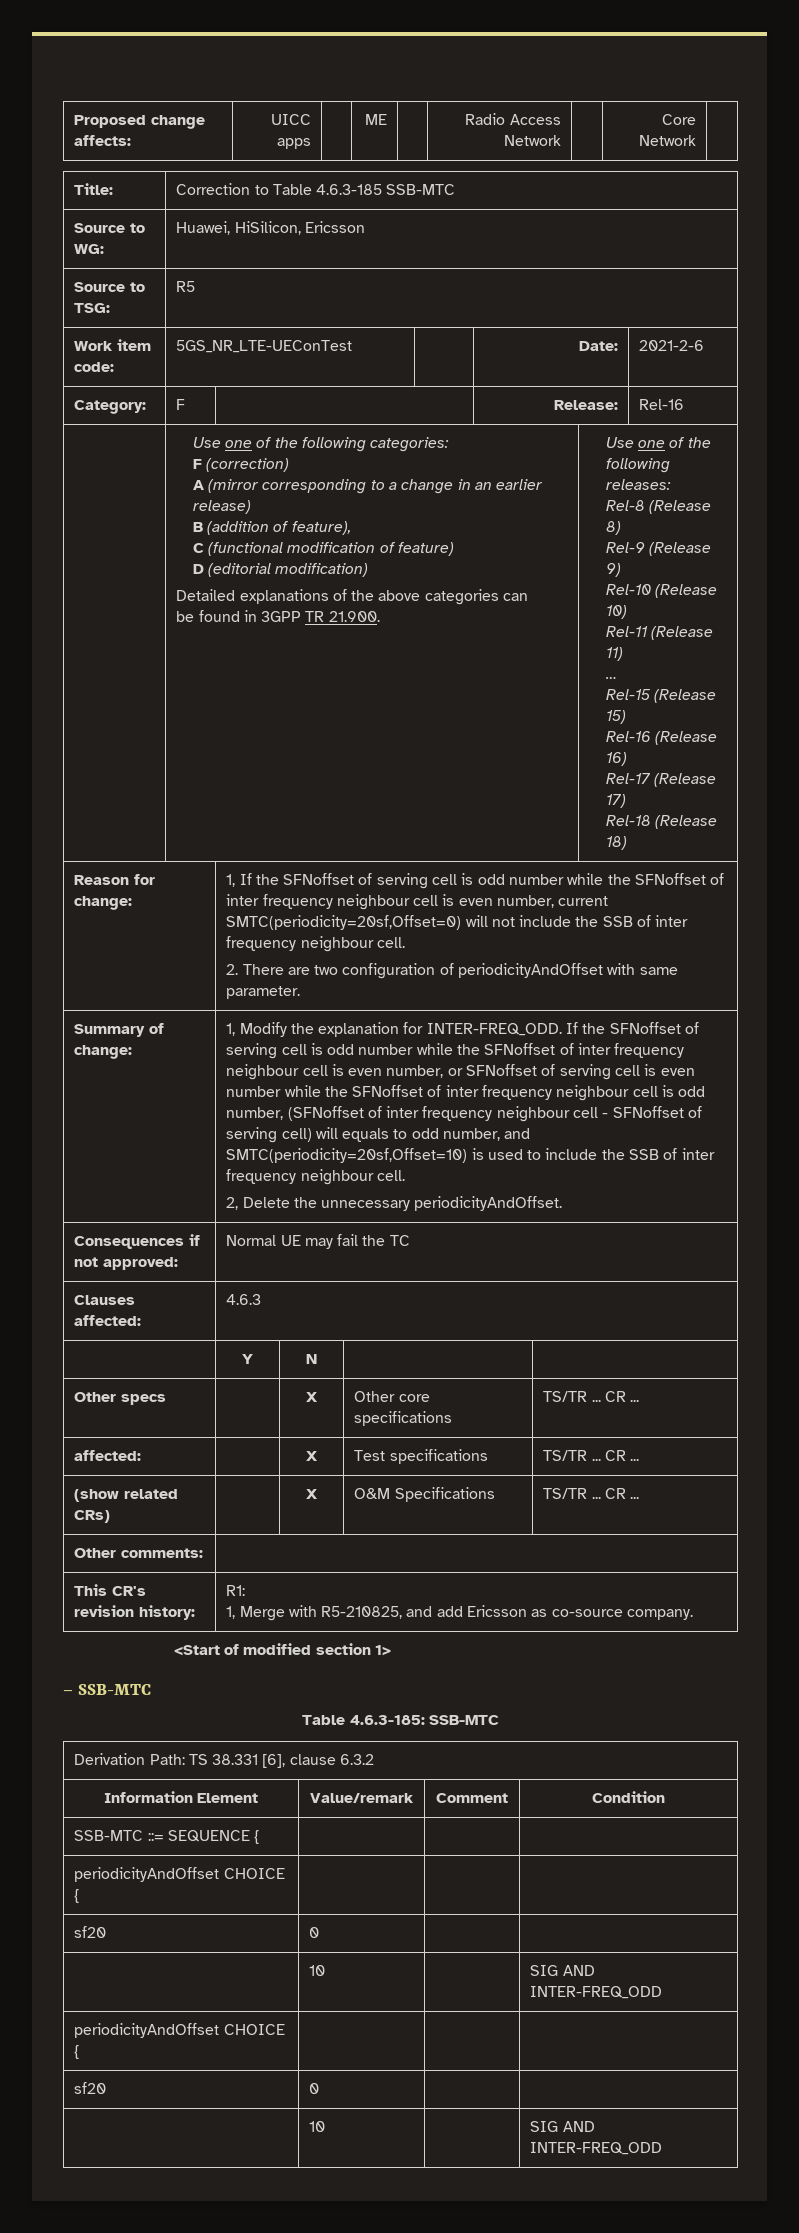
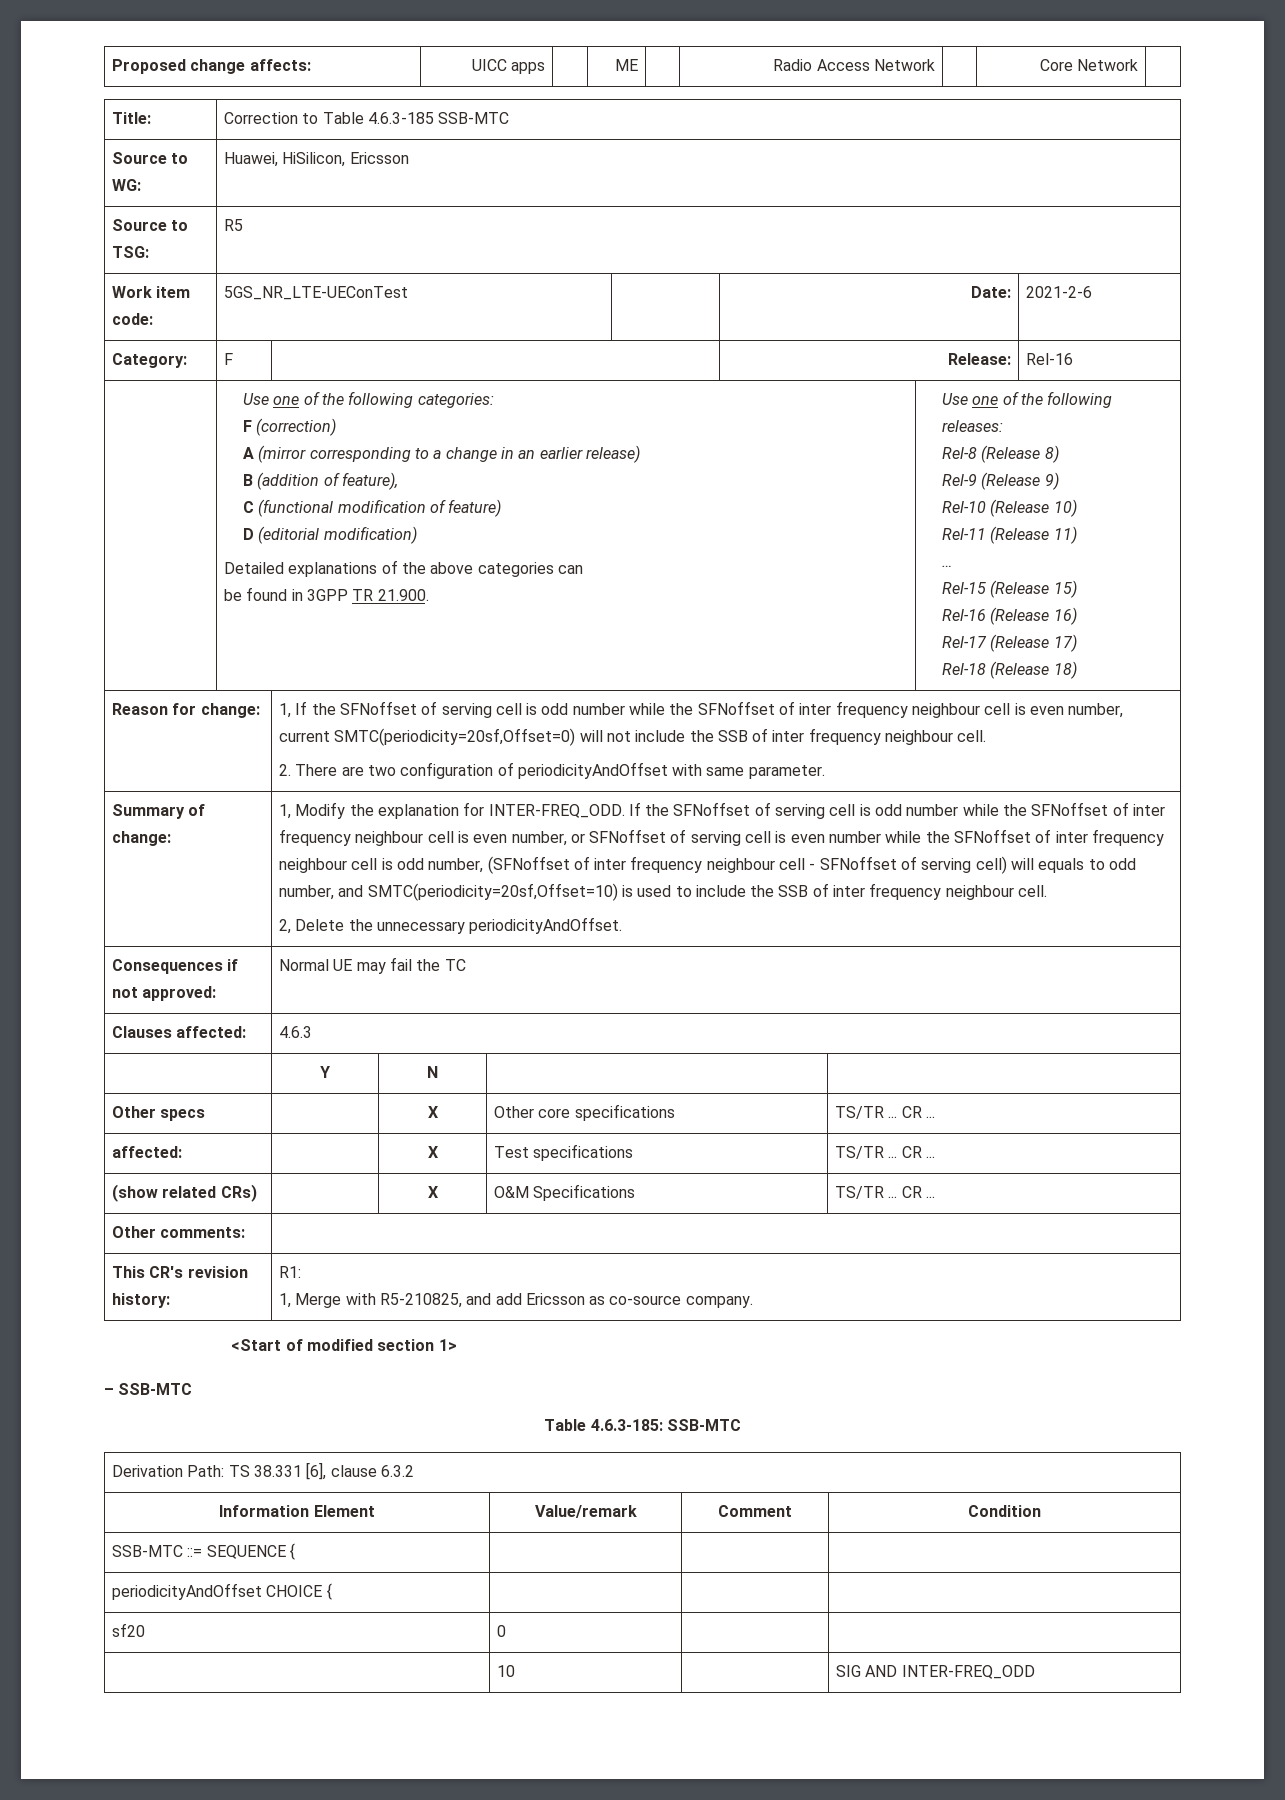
[74,2023,285,2038] [74,2045,80,2059] [74,2082,107,2094] [309,2083,320,2094] [309,2121,326,2132] [530,2121,595,2132] [530,2142,663,2155] // periodicityAndOffset CHOICE { | | | // sf20 | 0 | | // | 10 | | SIG AND INTER-FREQ_ODD -> (1035, 1672) none

